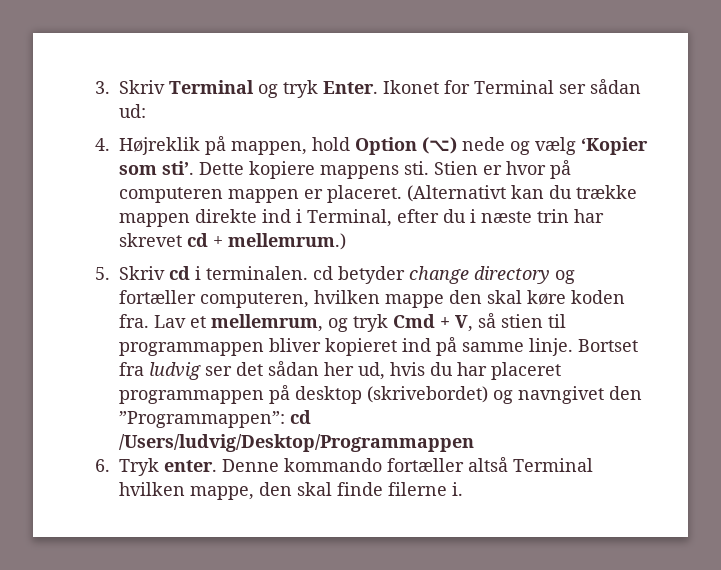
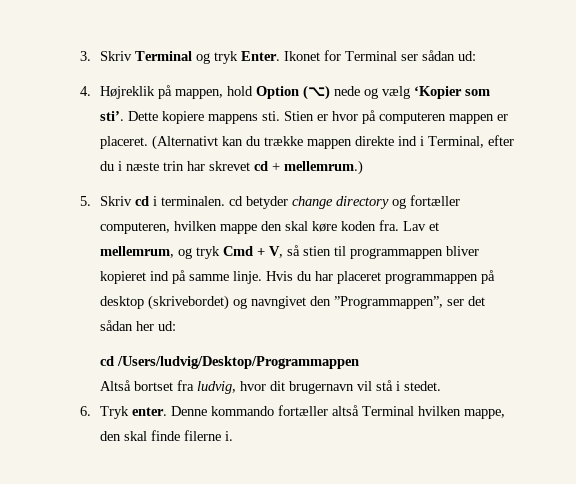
[578,339,639,352] [119,361,426,380] Bortset fra ludvig ser det sådan her ud, hvis -> [266,271,294,281] Hvis
[119,410,312,428] [119,434,475,452] ”Programmappen”: cd /Users/ludvig/Desktop/Programmappen -> [334,296,486,309] [100,320,177,331] [100,356,360,369] [100,380,442,394] ”Programmappen”, ser det sådan her ud: // cd /Users/ludvig/Desktop/Programmappen // Altså bortset fra ludvig, hvor dit brugernavn vil stå i stedet.

